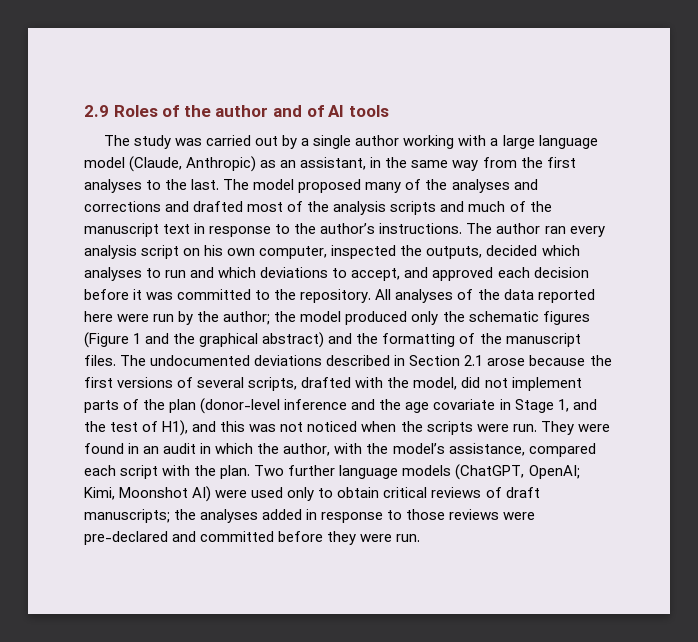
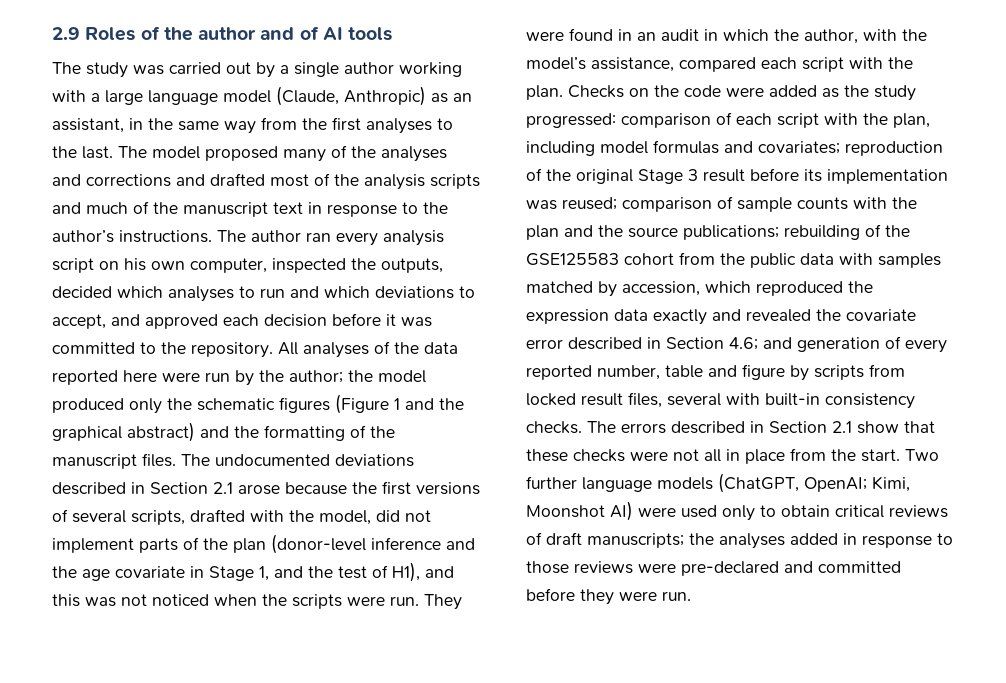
(251, 472) none -> [568,85,916,101] [526,112,930,128] [526,140,943,156] [526,168,948,184] [526,196,917,212] [526,224,910,240] [526,252,941,268] [526,281,873,297] [526,309,916,325] [526,336,947,353] [526,364,905,381] [526,392,915,409] [526,421,935,434] [526,448,900,464] Checks on the code were added as the study progressed: comparison of each script with the plan, including model formulas and covariates; reproduction of the original Stage 3 result before its implementation was reused; comparison of sample counts with the plan and the source publications; rebuilding of the GSE125583 cohort from the public data with samples matched by accession, which reproduced the expression data exactly and revealed the covariate error described in Section 4.6; and generation of every reported number, table and figure by scripts from locked result files, several with built-in consistency checks. The errors described in Section 2.1 show that these checks were not all in place from the start.

